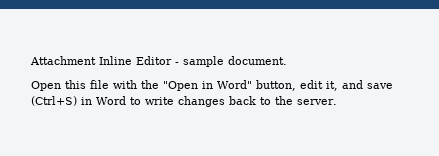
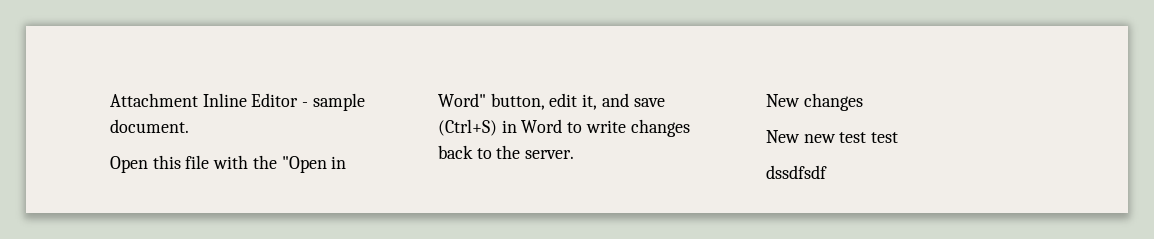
(337, 102) none -> [766,93,863,111] [766,130,899,143] [766,165,827,179] // New changes // New new test test // dssdfsdf

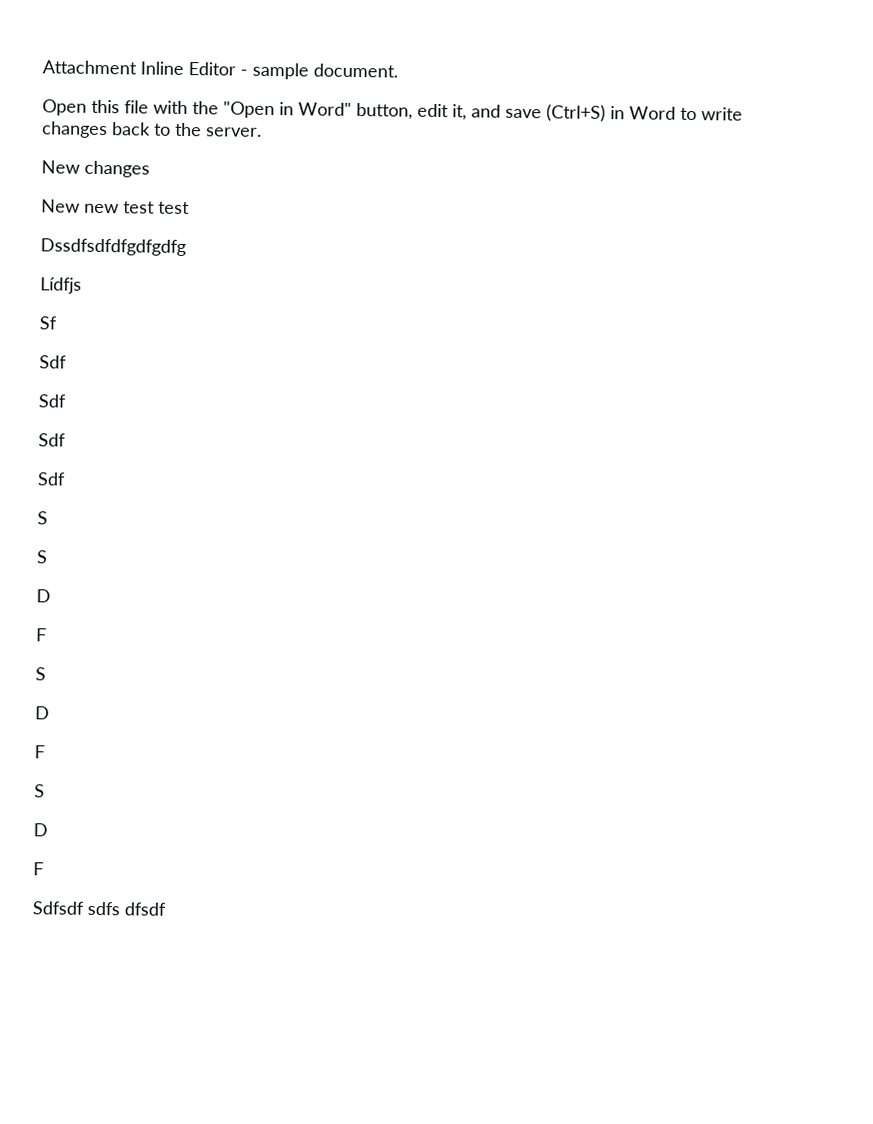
[766,165,827,179] dssdfsdf -> [40,238,186,257] [40,277,82,294] [39,316,57,330] [39,355,67,369] [38,394,66,408] [38,433,66,447] [37,472,66,486] [37,511,48,525] [36,550,48,564] [36,589,51,603] [36,628,47,642] [35,667,46,681] [35,706,50,720] [34,745,45,759] [34,784,45,798] [33,823,48,837] [33,862,44,876] [32,901,166,916] Dssdfsdfdfgdfgdfg // Lídfjs // Sf // Sdf // Sdf // Sdf // Sdf // S // S // D // F // S // D // F // S // D // F // Sdfsdf sdfs dfsdf

